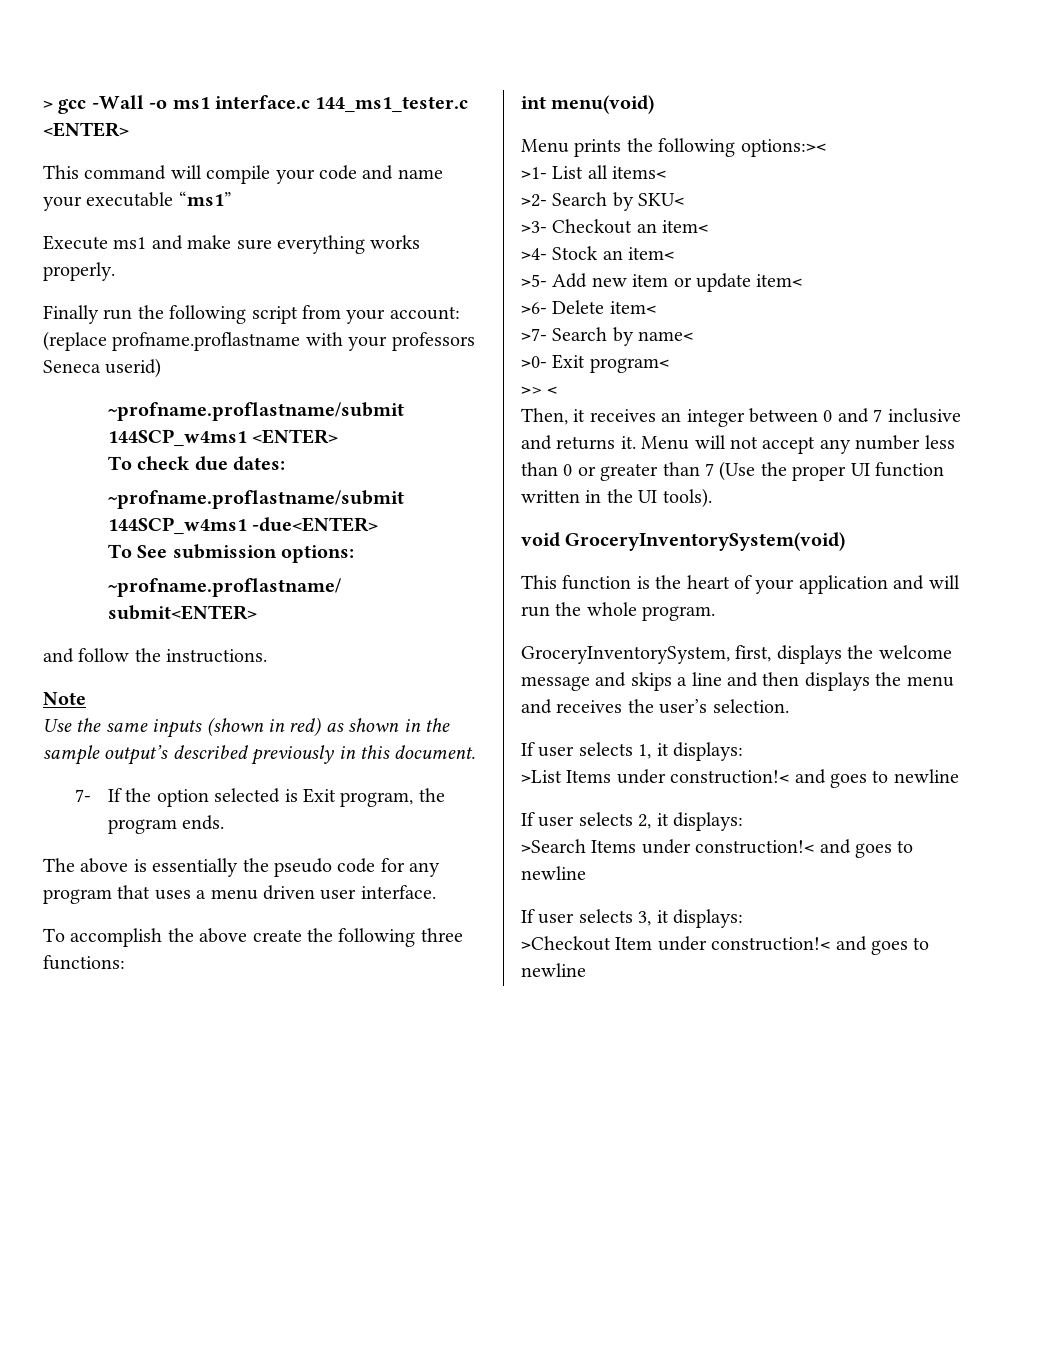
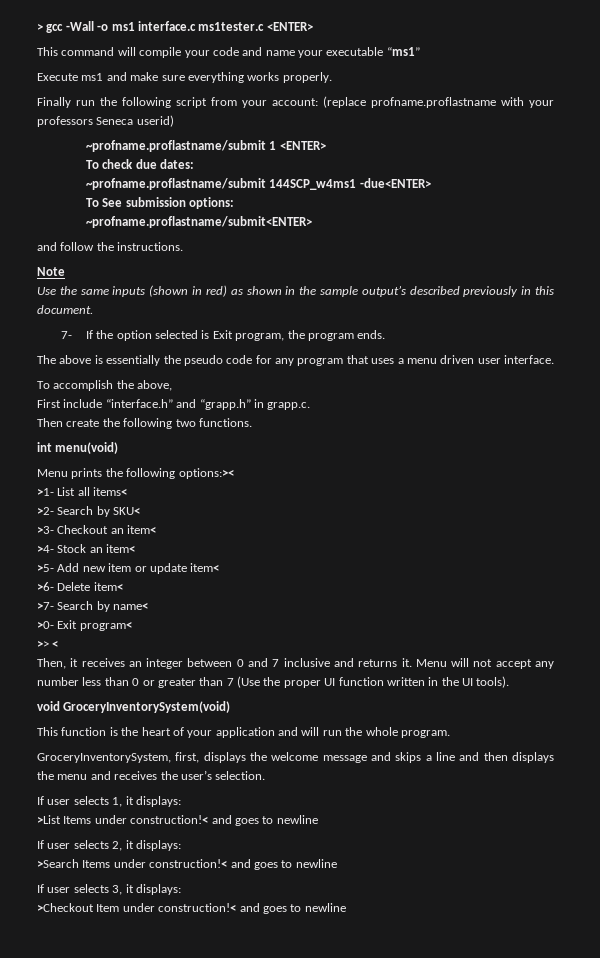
[315,96,469,113] 144_ms1_tester.c -> [198,22,265,31] ms1tester.c
[107,429,247,447] 144SCP_w4ms1 -> [269,141,277,150] 1
[199,928,248,943] above -> [137,380,173,391] [37,399,311,410] [37,418,63,427] above, // First include “interface.h” and “grapp.h” in grapp.c. // Then
[420,928,463,942] [43,955,125,970] three functions: -> [175,418,252,427] two functions.

